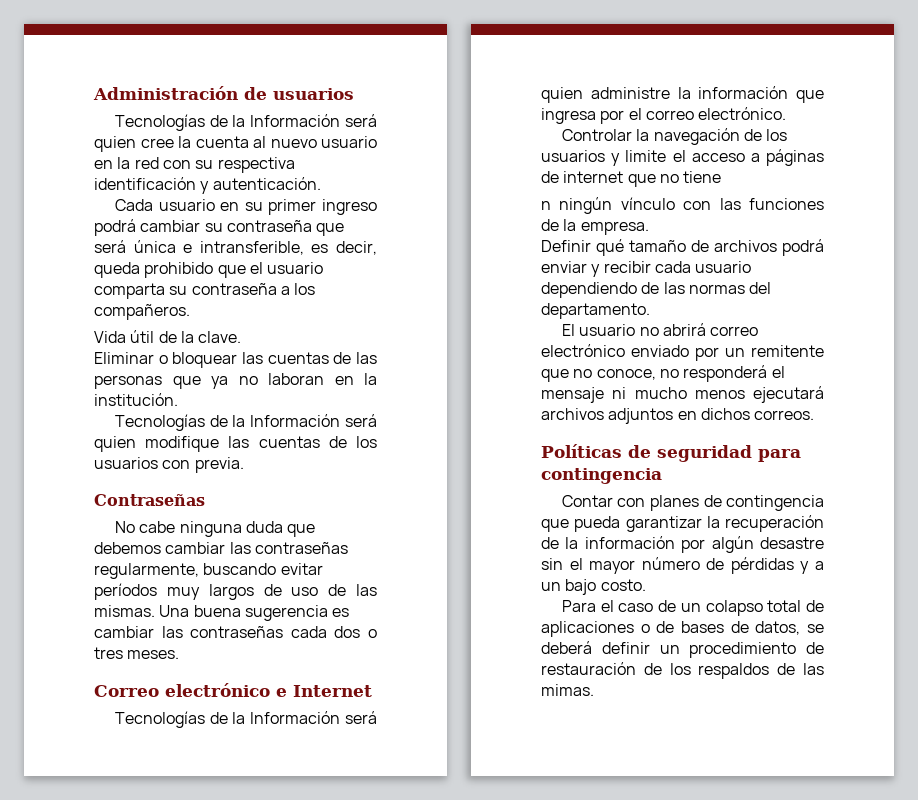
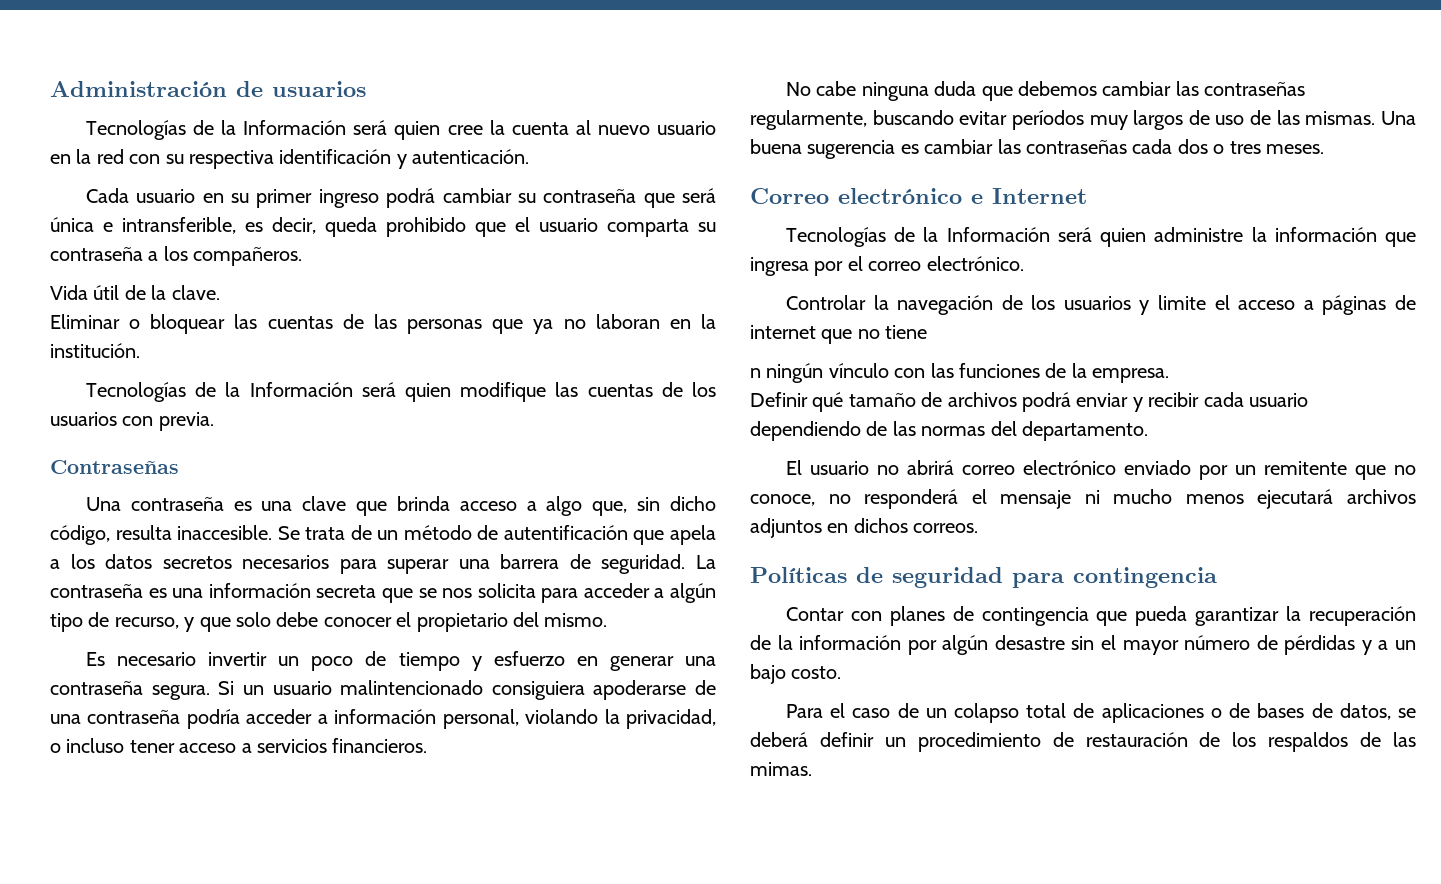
(205, 500) none -> [85,496,717,516] [50,525,716,545] [50,554,716,574] [50,583,716,603] [50,612,608,632] [85,651,717,671] [50,680,716,700] [50,709,716,729] [50,738,428,753] // Una contraseña es una clave que brinda acceso a algo que, sin dicho código, resulta inaccesible. Se trata de un método de autentificación que apela a los datos secretos necesarios para superar una barrera de seguridad. La contraseña es una información secreta que se nos solicita para acceder a algún tipo de recurso, y que solo debe conocer el propietario del mismo. // Es necesario invertir un poco de tiempo y esfuerzo en generar una contraseña segura. Si un usuario malintencionado consiguiera apoderarse de una contraseña podría acceder a información personal, violando la privacidad, o incluso tener acceso a servicios financieros.

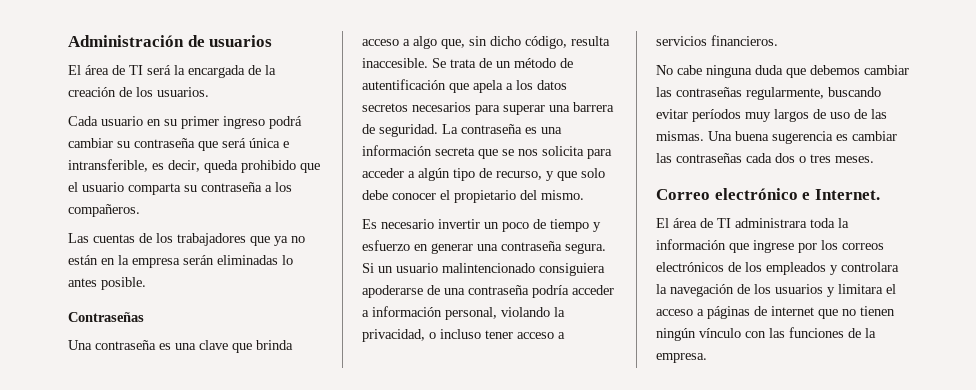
[85,120,717,140] [50,149,530,169] Tecnologías de la Información será quien cree la cuenta al nuevo usuario en la red con su respectiva identificación y autenticación. -> [68,65,276,78] [68,87,209,97] El área de TI será la encargada de la creación de los usuarios.
[50,285,220,300] [50,314,483,334] Vida útil de la clave. // Eliminar o bloquear las cuentas de las personas -> [68,233,246,246] Las cuentas de los trabajadores
[595,314,716,329] [50,343,140,358] [85,382,716,402] [50,412,214,431] laboran en la institución. // Tecnologías de la Información será quien modifique las cuentas de los usuarios con previa. -> [68,255,293,268] [68,277,146,290] están en la empresa serán eliminadas lo antes posible.
[992,188,1087,204] [785,227,1416,247] [750,256,1024,276] [785,295,866,310] Internet // Tecnologías de la Información será quien administre la información que ingresa por el correo electrónico. // Controlar -> [814,189,880,200] [656,218,849,228] [656,239,884,253] [656,262,899,275] Internet. // El área de TI administrara toda la información que ingrese por los correos electrónicos de los empleados y controlara
[1158,295,1207,310] limite -> [838,284,883,294] limitara
[885,325,928,339] [750,368,761,378] tiene // n -> [860,306,895,316] tienen
[750,392,1308,412] [750,421,1148,441] [785,460,1416,480] [750,489,1416,509] [750,518,979,538] [750,567,1217,588] [785,606,1416,626] [750,635,1416,655] [750,664,842,684] [785,703,1416,723] [750,732,1416,752] [750,762,812,776] // Definir qué tamaño de archivos podrá enviar y recibir cada usuario dependiendo de las normas del departamento. // El usuario no abrirá correo electrónico enviado por un remitente que no conoce, no responderá el mensaje ni mucho menos ejecutará archivos adjuntos en dichos correos. // Políticas de seguridad para contingencia // Contar con planes de contingencia que pueda garantizar la recuperación de la información por algún desastre sin el mayor número de pérdidas y a un bajo costo. // Para el caso de un colapso total de aplicaciones o de bases de datos, se deberá definir un procedimiento de restauración de los respaldos de las mimas. -> (707, 358) none

